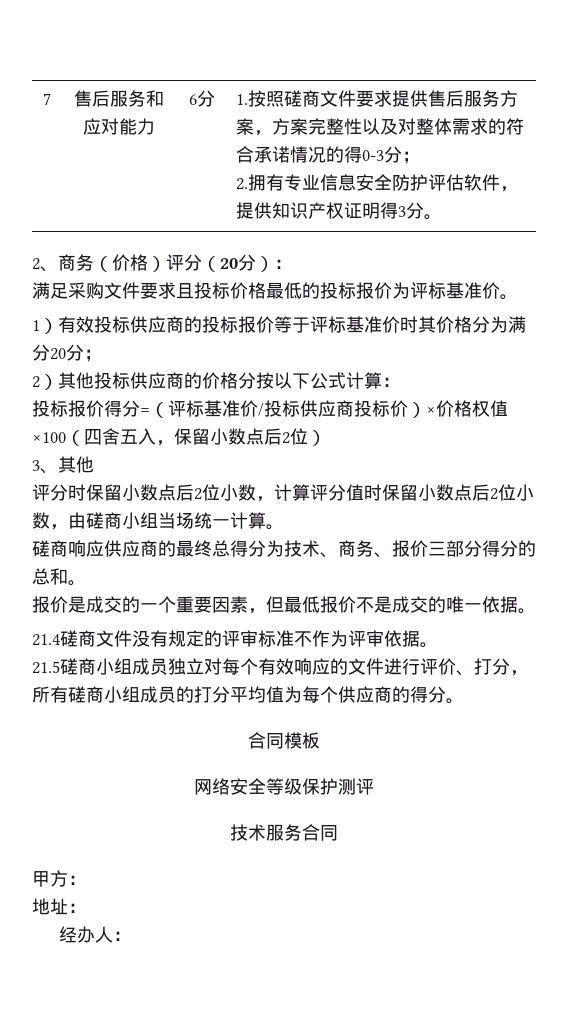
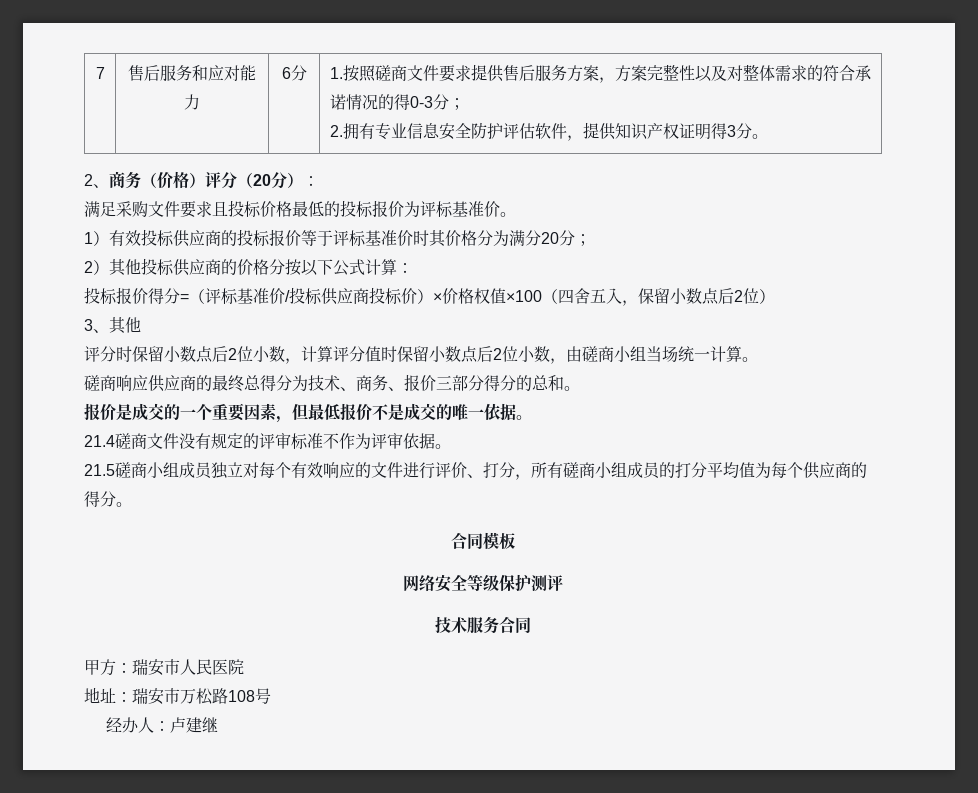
[32,898,86,915] // 地址： -> [132,659,244,676] [84,687,271,705] 瑞安市人民医院 // 地址：瑞安市万松路108号
(132, 936) none -> [169,717,218,733] 卢建继

